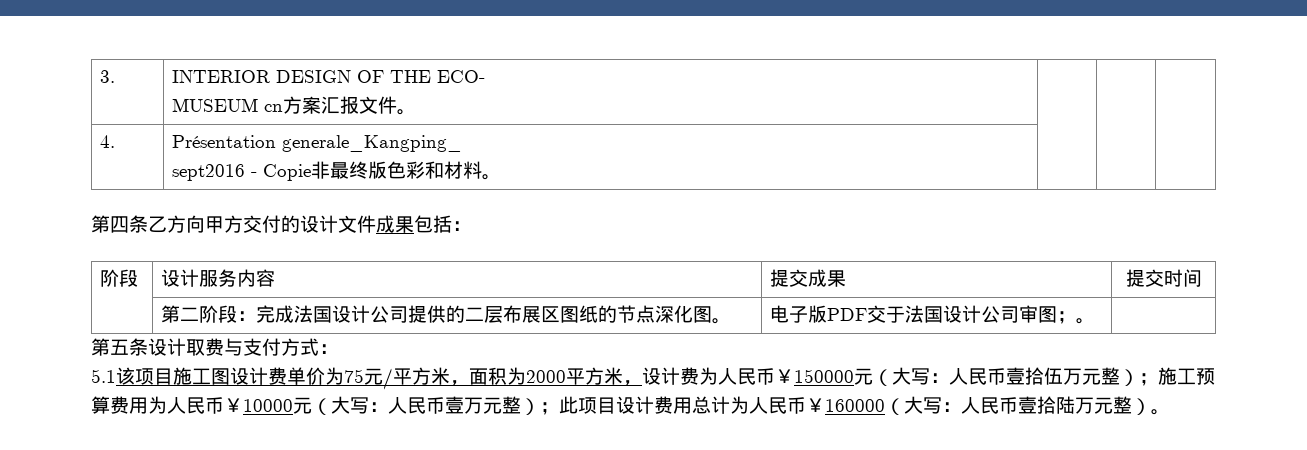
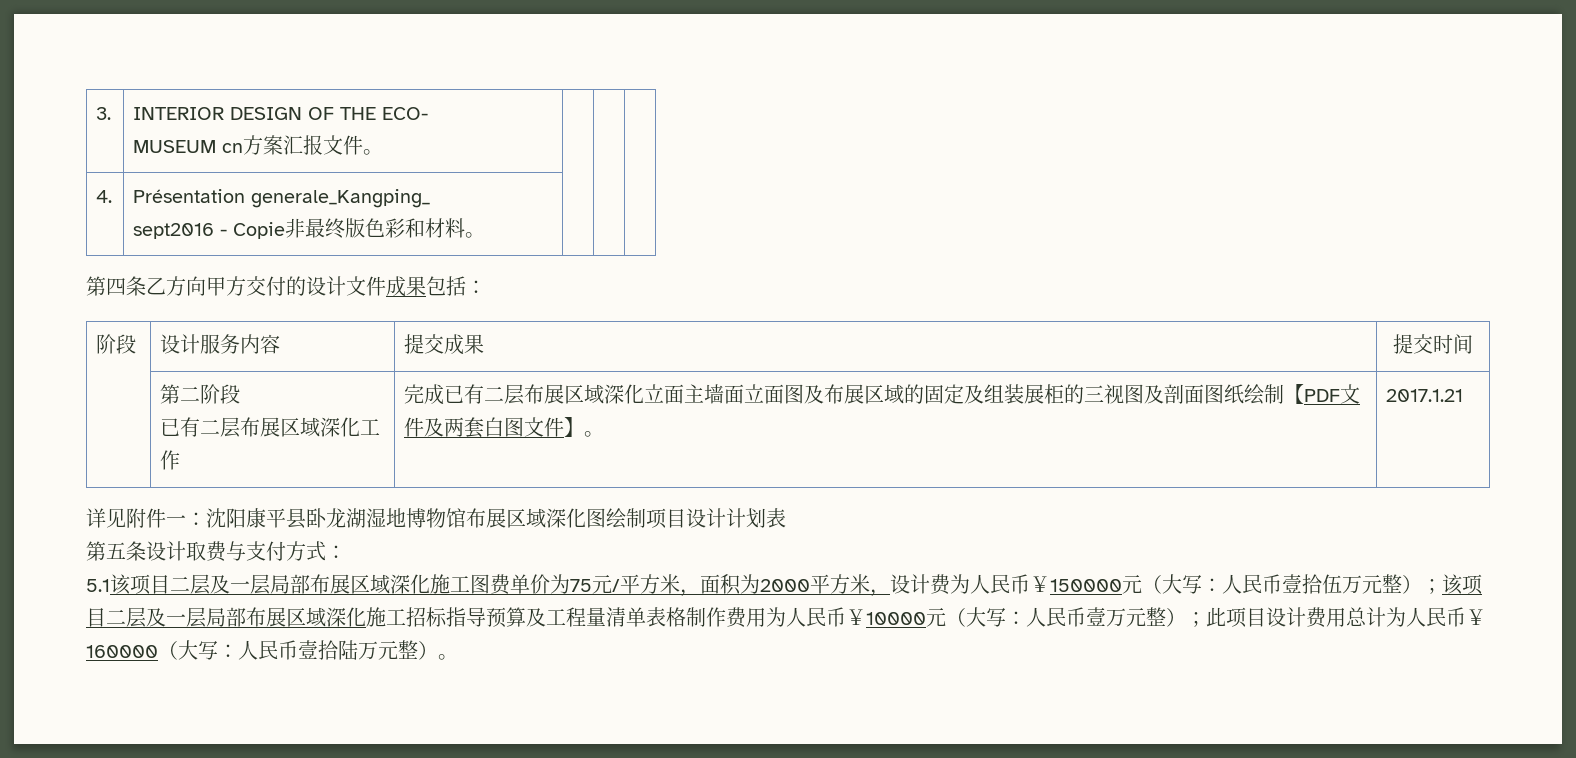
[237,305,732,324] [770,305,1096,324] ：完成法国设计公司提供的二层布展区图纸的节点深化图。 | 电子版PDF交于法国设计公司审图；。 | -> [160,417,381,438] [160,450,181,470] [404,384,1361,405] [404,417,605,438] [1386,389,1464,402] [86,508,786,529] // 已有二层布展区域深化工作 | 完成已有二层布展区域深化立面主墙面立面图及布展区域的固定及组装展柜的三视图及剖面图纸绘制【PDF文件及两套白图文件】。 | 2017.1.21 // 详见附件一：沈阳康平县卧龙湖湿地博物馆布展区域深化图绘制项目设计计划表
[173,367,268,385] 施工图设计 -> [170,574,490,595] 二层及一层局部布展区域深化施工图
[1158,367,1215,385] [91,396,110,414] 施工预算 -> [1442,574,1483,595] [86,607,726,628] 该项目二层及一层局部布展区域深化施工招标指导预算及工程量清单表格制作

